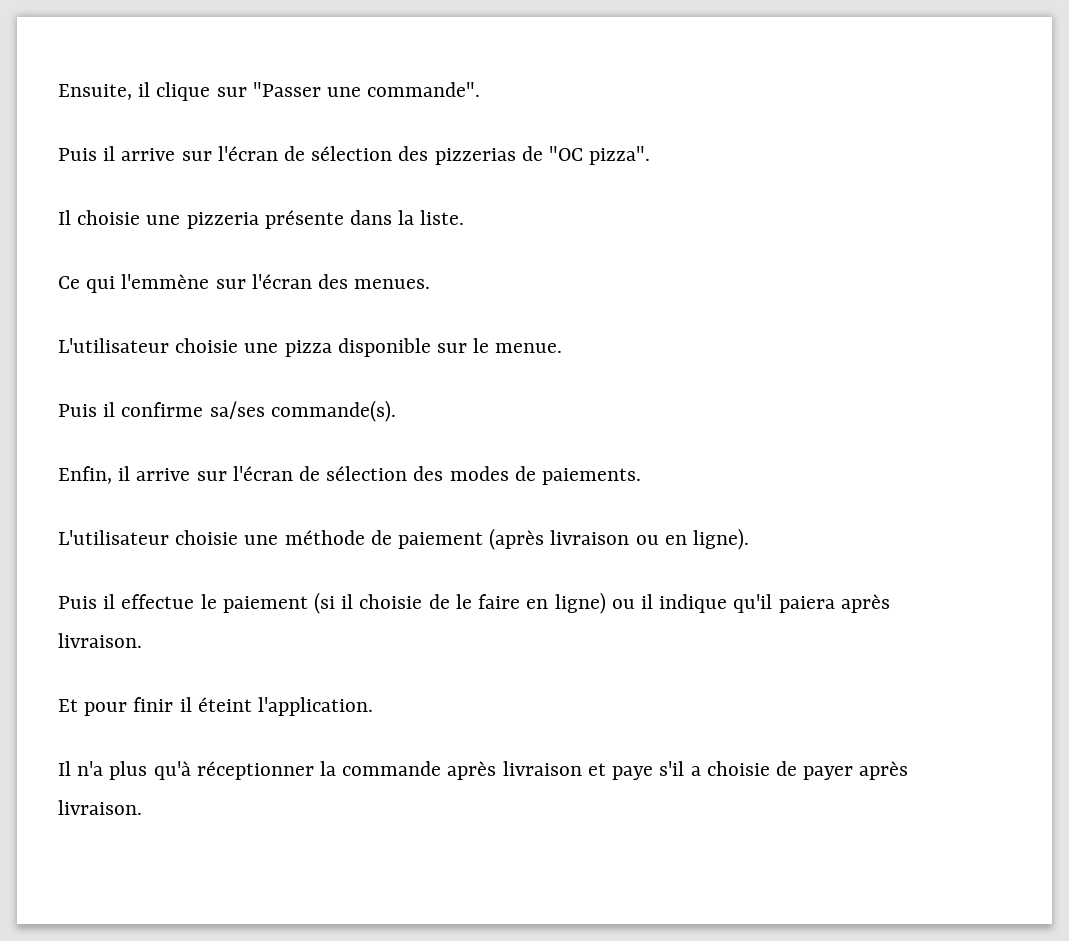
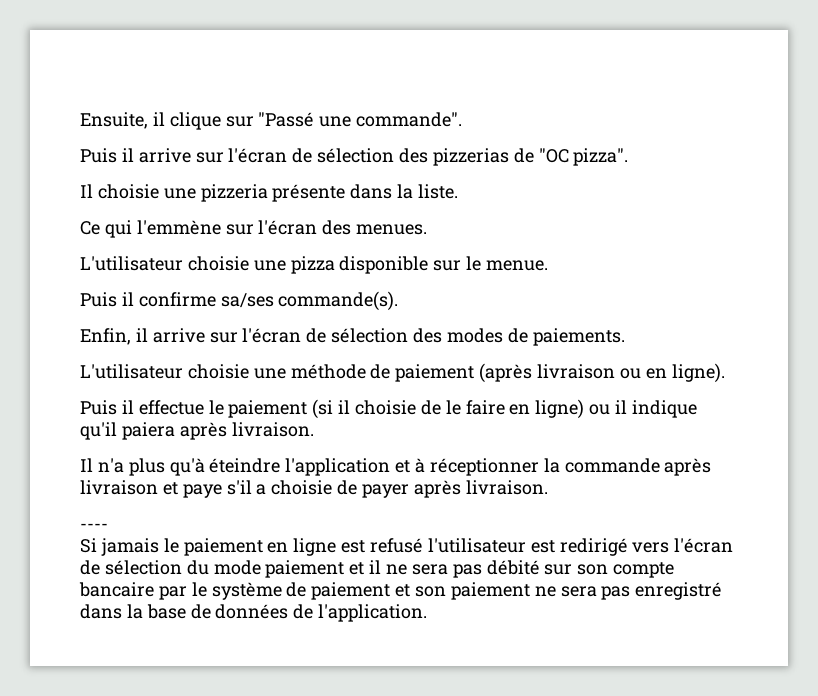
[252,82,321,97] "Passer -> [258,112,315,127] "Passé
[58,697,374,716] // Et pour finir il éteint l'application. -> (314, 429) none
(191, 770) none -> [209,458,426,476] éteindre l'application et à
(142, 807) none -> [80,523,108,530] [80,538,734,556] [80,560,675,578] [79,582,723,600] [80,604,428,622] // ---- // Si jamais le paiement en ligne est refusé l'utilisateur est redirigé vers l'écran de sélection du mode paiement et il ne sera pas débité sur son compte bancaire par le système de paiement et son paiement ne sera pas enregistré dans la base de données de l'application.

